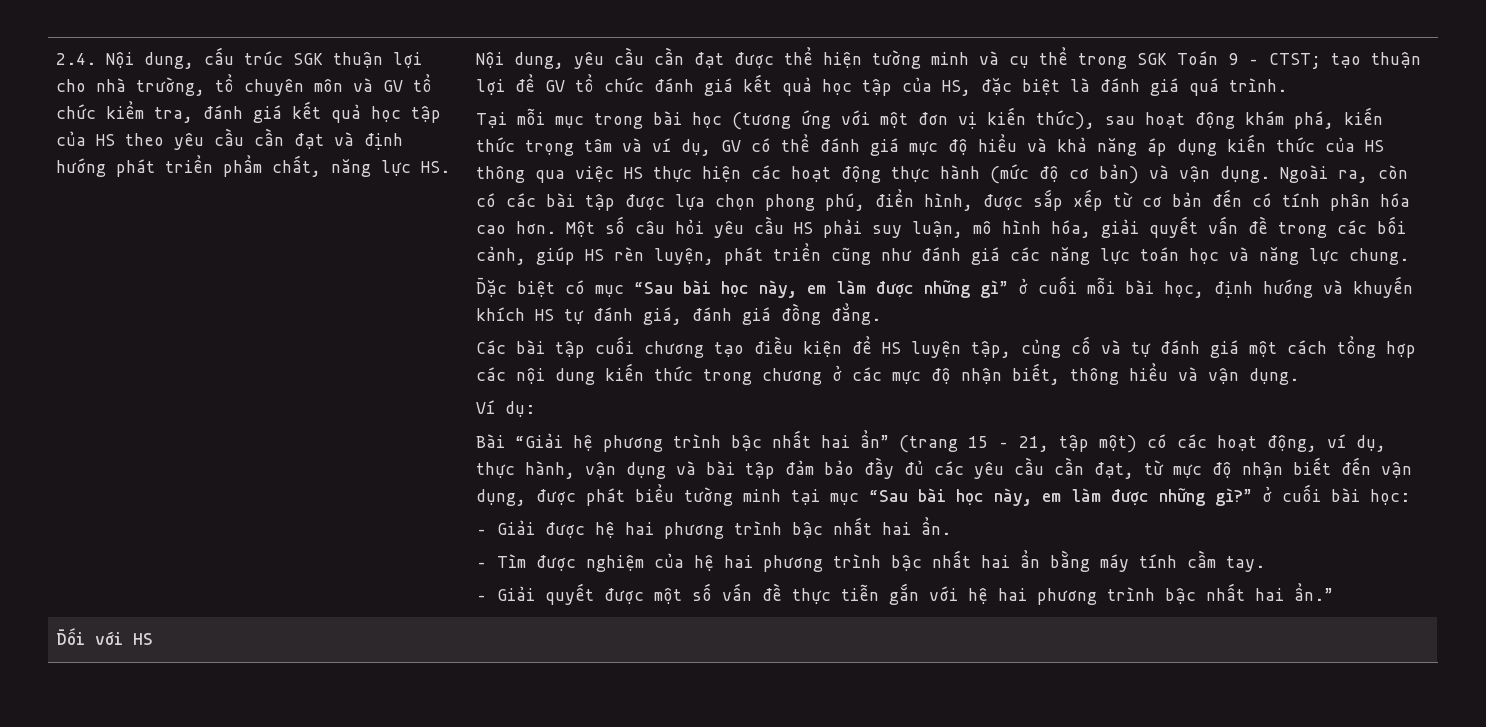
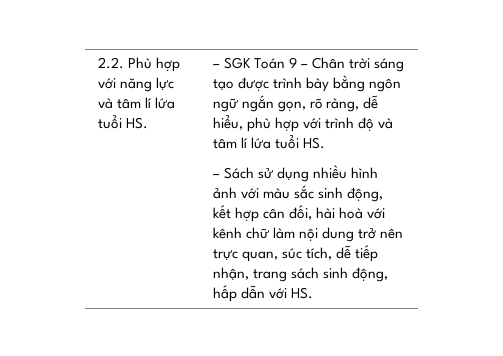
[56,47,423,69] [56,74,433,96] [56,101,442,123] [56,128,404,150] [56,155,451,177] [476,47,1422,69] [476,74,1288,96] [476,107,1384,130] [476,134,1385,156] [476,164,1409,184] [476,189,1411,211] [476,216,1407,238] [476,243,1410,265] [476,276,1414,298] [476,303,882,325] [476,336,1417,358] [476,363,1300,385] [476,400,536,418] [476,430,1387,453] [476,457,1413,479] [476,484,1411,506] [476,517,952,539] [476,550,1266,572] [476,583,1334,605] [56,628,154,645] 2.4. Nội dung, cấu trúc SGK thuận lợi cho nhà trường, tổ chuyên môn và GV tổ chức kiểm tra, đánh giá kết quả học tập của HS theo yêu cầu cần đạt và định hướng phát triển phẩm chất, năng lực HS. | Nội dung, yêu cầu cần đạt được thể hiện tường minh và cụ thể trong SGK Toán 9 – CTST; tạo thuận lợi để GV tổ chức đánh giá kết quả học tập của HS, đặc biệt là đánh giá quá trình. // Tại mỗi mục trong bài học (tương ứng với một đơn vị kiến thức), sau hoạt động khám phá, kiến thức trọng tâm và ví dụ, GV có thể đánh giá mực độ hiểu và khả năng áp dụng kiến thức của HS thông qua việc HS thực hiện các hoạt động thực hành (mức độ cơ bản) và vận dụng. Ngoài ra, còn có các bài tập được lựa chọn phong phú, điển hình, được sắp xếp từ cơ bản đến có tính phân hóa cao hơn. Một số câu hỏi yêu cầu HS phải suy luận, mô hình hóa, giải quyết vấn đề trong các bối cảnh, giúp HS rèn luyện, phát triển cũng như đánh giá các năng lực toán học và năng lực chung. // Đặc biệt có mục “Sau bài học này, em làm được những gì” ở cuối mỗi bài học, định hướng và khuyến khích HS tự đánh giá, đánh giá đồng đẳng. // Các bài tập cuối chương tạo điều kiện để HS luyện tập, củng cố và tự đánh giá một cách tổng hợp các nội dung kiến thức trong chương ở các mực độ nhận biết, thông hiểu và vận dụng. // Ví dụ: // Bài “Giải hệ phương trình bậc nhất hai ẩn” (trang 15 – 21, tập một) có các hoạt động, ví dụ, thực hành, vận dụng và bài tập đảm bảo đầy đủ các yêu cầu cần đạt, từ mực độ nhận biết đến vận dụng, được phát biểu tường minh tại mục “Sau bài học này, em làm được những gì?” ở cuối bài học: // – Giải được hệ hai phương trình bậc nhất hai ẩn. // – Tìm được nghiệm của hệ hai phương trình bậc nhất hai ẩn bằng máy tính cầm tay. // – Giải quyết được một số vấn đề thực tiễn gắn với hệ hai phương trình bậc nhất hai ẩn.” // Đối với HS -> [97,57,180,72] [97,77,174,92] [97,97,176,109] [97,115,148,129] [212,57,405,72] [212,75,402,92] [212,95,379,112] [212,115,394,132] [212,135,326,149] [212,165,379,182] [212,185,384,202] [212,205,386,222] [212,227,404,242] [212,245,379,262] [212,267,389,282] [212,285,314,302] 2.2. Phù hợp với năng lực và tâm lí lứa tuổi HS. | – SGK Toán 9 – Chân trời sáng tạo được trình bày bằng ngôn ngữ ngắn gọn, rõ ràng, dễ hiểu, phù hợp với trình độ và tâm lí lứa tuổi HS. // – Sách sử dụng nhiều hình ảnh với màu sắc sinh động, kết hợp cân đối, hài hoà với kênh chữ làm nội dung trở nên trực quan, súc tích, dễ tiếp nhận, trang sách sinh động, hấp dẫn với HS.

